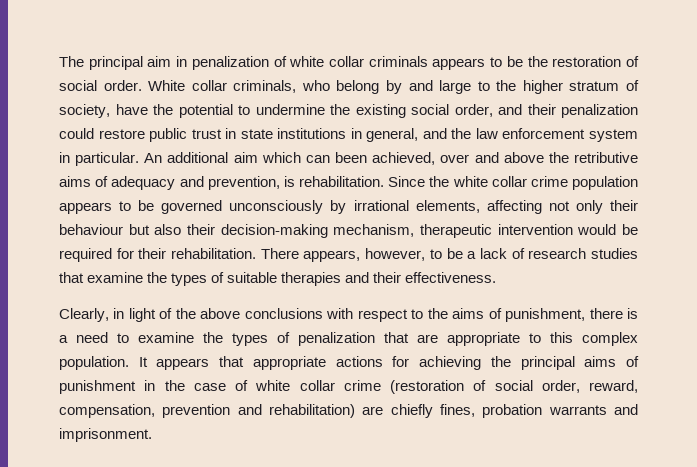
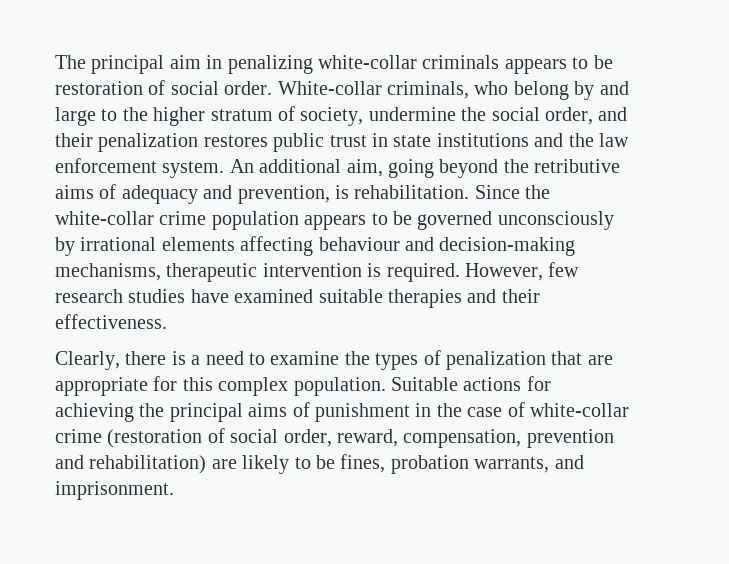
[191,56,365,70] penalization of white collar -> [227,55,417,74] penalizing white-collar
[527,56,548,67] the -> (613, 62) none
[148,80,227,91] White collar -> [277,81,382,95] White-collar
[115,104,250,118] have the potential to -> (364, 116) none
[355,104,406,118] existing -> (487, 114) none
[59,128,145,139] could restore -> [203,135,268,147] restores
[350,128,419,142] in general, -> (529, 140) none
[589,129,639,142] [59,152,544,166] system in particular. An additional aim which can been achieved, over and above -> [162,159,499,178] system. An additional aim, going beyond
[452,176,527,187] white collar -> [55,211,154,225] white-collar
[415,200,639,214] [59,224,638,238] [59,248,638,262] [59,272,225,286] elements, affecting not only their behaviour but also their decision-making mechanism, therapeutic intervention would be required for their rehabilitation. There appears, however, to be a lack of research studies that examine the types of -> [161,236,576,256] [55,262,580,282] [55,289,314,303] elements affecting behaviour and decision-making mechanisms, therapeutic intervention is required. However, few research studies have examined
[113,308,586,322] in light of the above conclusions with respect to the aims of punishment, -> (120, 360) none
[529,333,541,343] to -> [153,376,178,391] for
[138,356,326,370] It appears that appropriate -> [391,377,458,391] Suitable
[255,380,335,391] white collar -> [529,403,629,417] white-collar
[390,404,433,418] chiefly -> [242,455,335,474] likely to be
[548,405,607,415] warrants -> [474,457,550,473] warrants,

